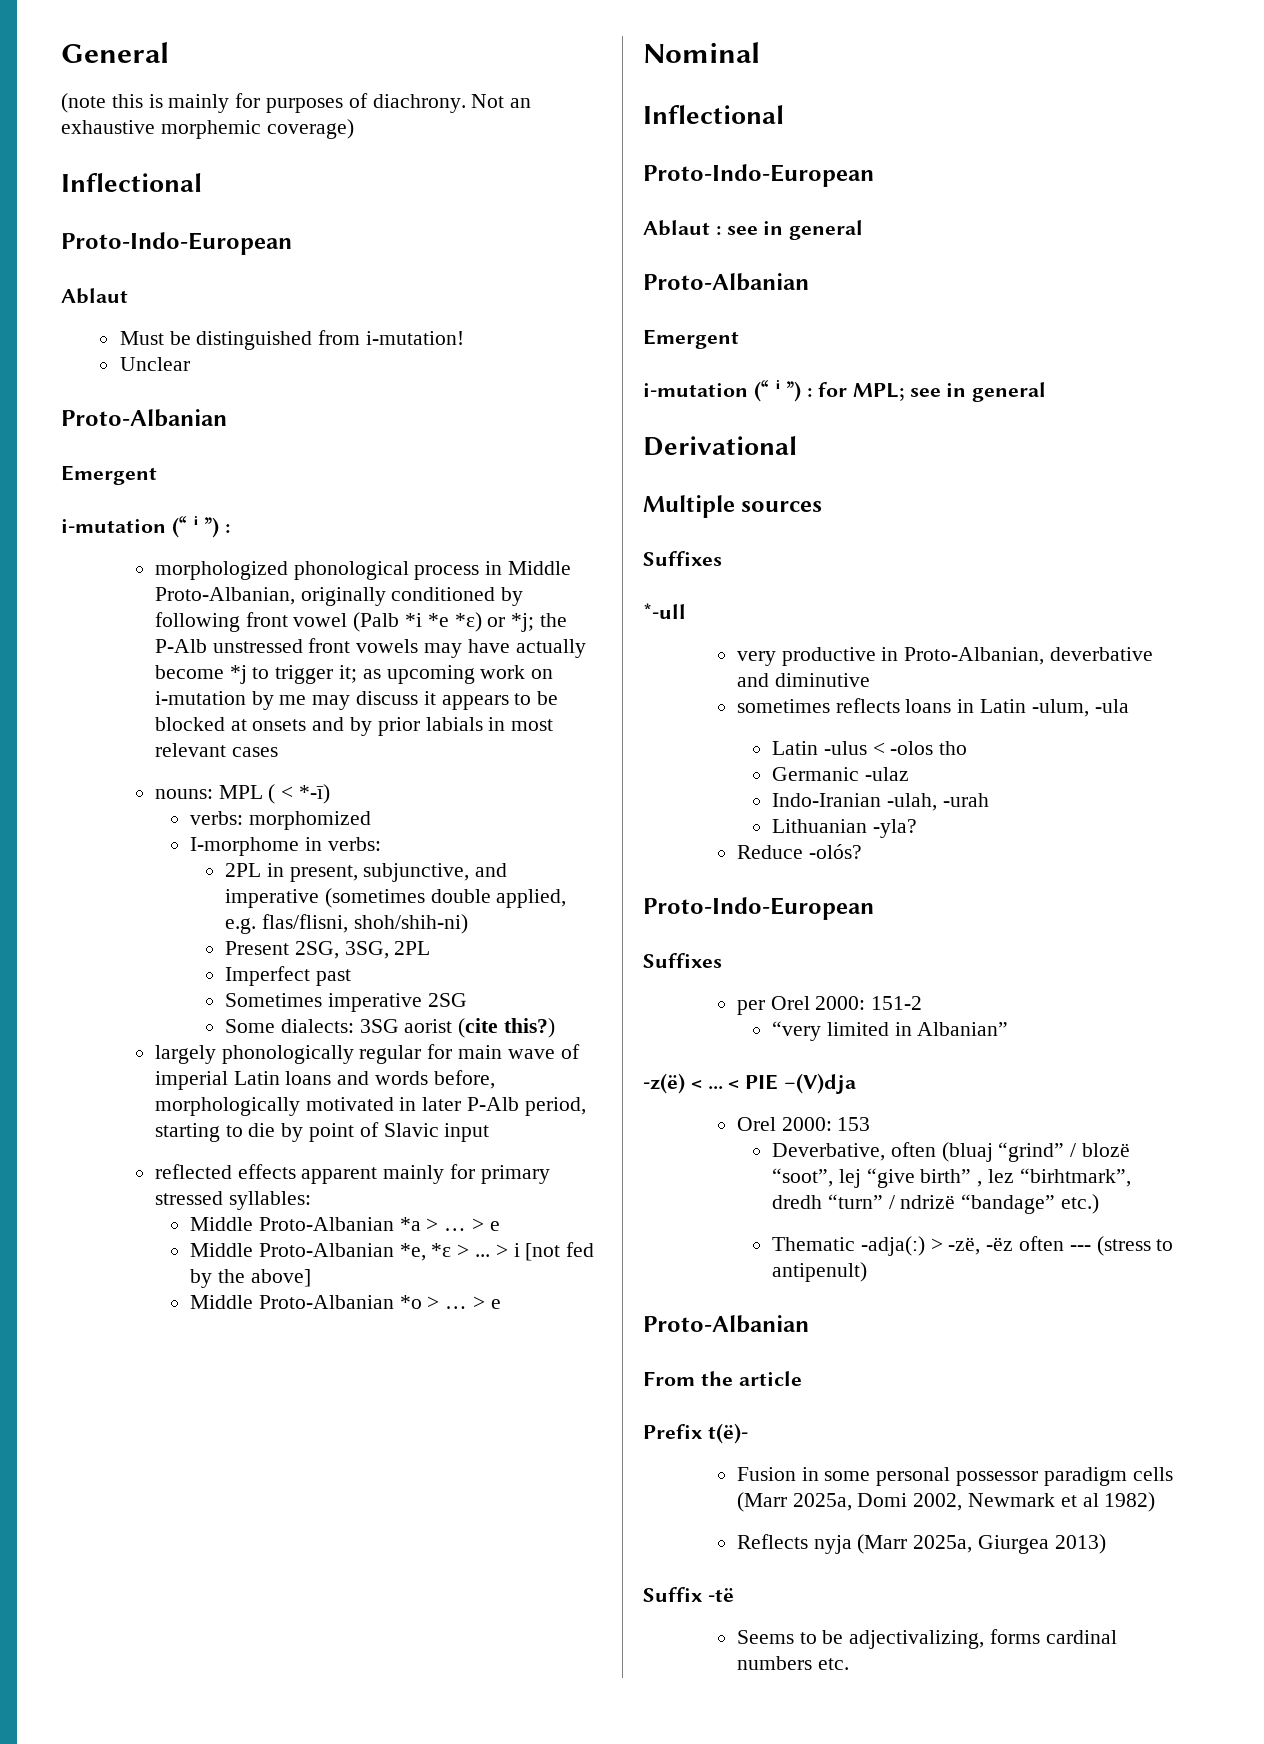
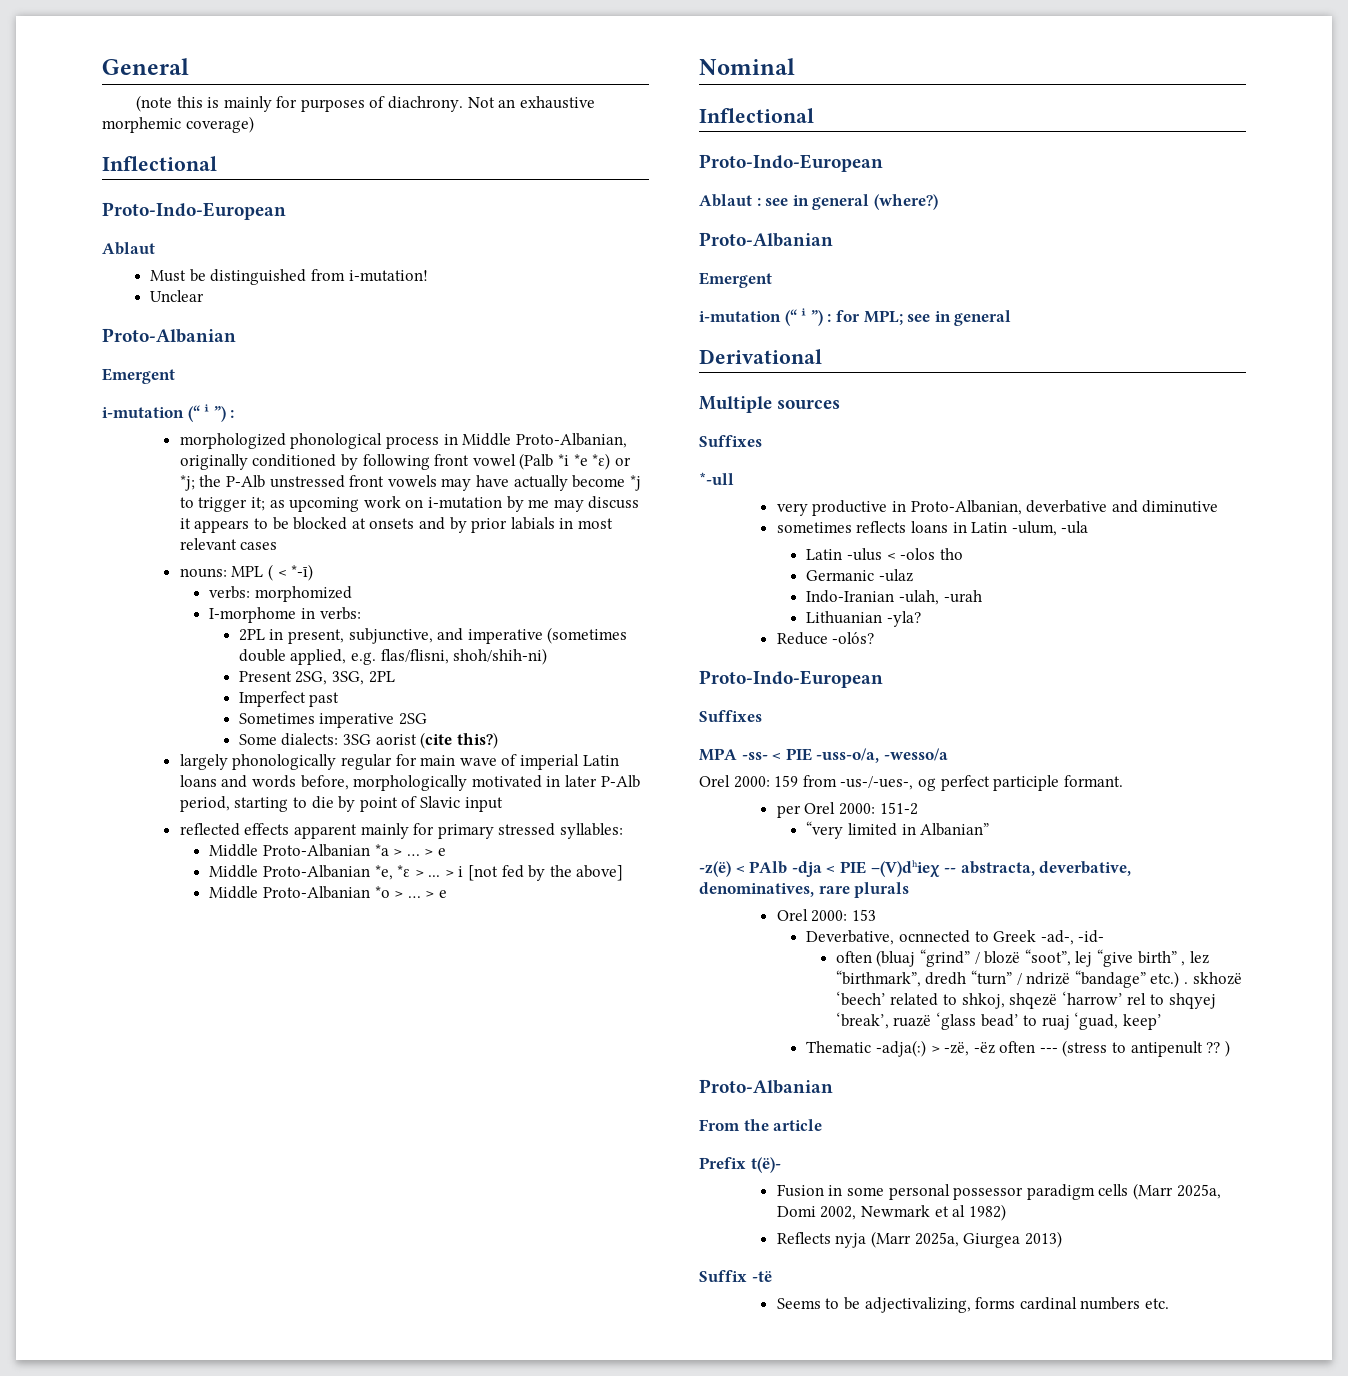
(864, 230) none -> [873,194,938,210] (where?)
(722, 960) none -> [699,748,948,763] [699,775,1123,791] // MPA -ss- < PIE -uss-o/a, -wesso/a // Orel 2000: 159 from -us-/-ues-, og perfect participle formant.
[707,1073,857,1094] ... < PIE –(V)dja -> [749,860,1132,878] [699,882,910,898] PAlb -dja < PIE –(V)dʰieχ -- abstracta, deverbative, denominatives, rare plurals
(885, 1152) none -> [898,930,1105,945] ocnnected to Greek -ad-, -id- //
[1019,1168,1131,1187] “birhtmark”, -> [835,970,921,987] “birthmark”,
(1099, 1204) none -> [1184,972,1242,985] [835,991,1216,1009] [835,1012,1163,1030] . skhozë ‘beech’ related to shkoj, shqezë ‘harrow’ rel to shqyej ‘break’, ruazë ‘glass bead’ to ruaj ‘guad, keep’
[771,1262,867,1282] antipenult) -> [1130,1040,1230,1057] antipenult ?? )

